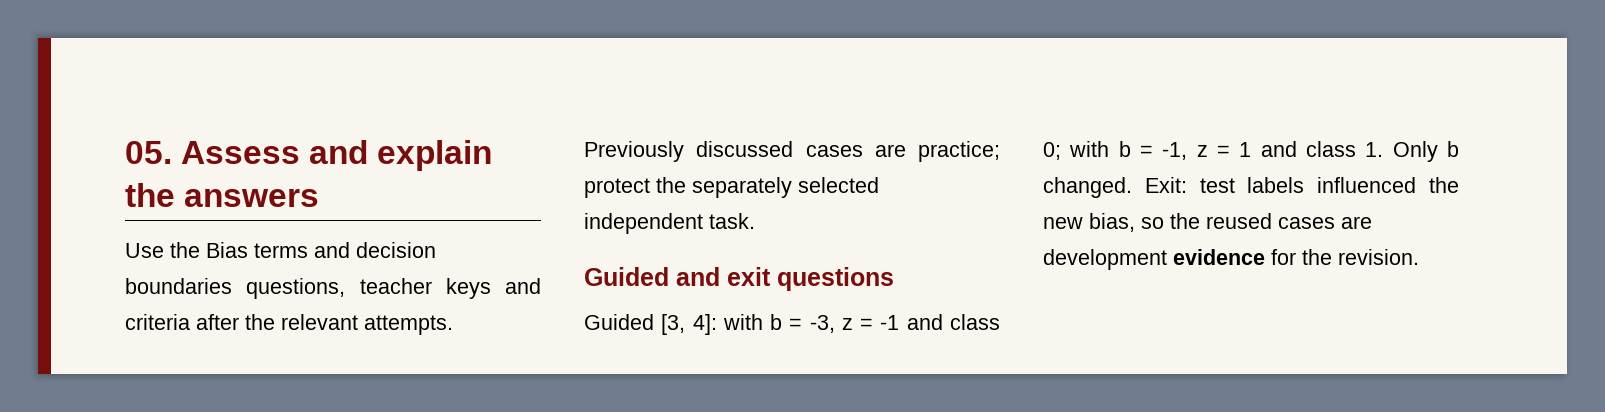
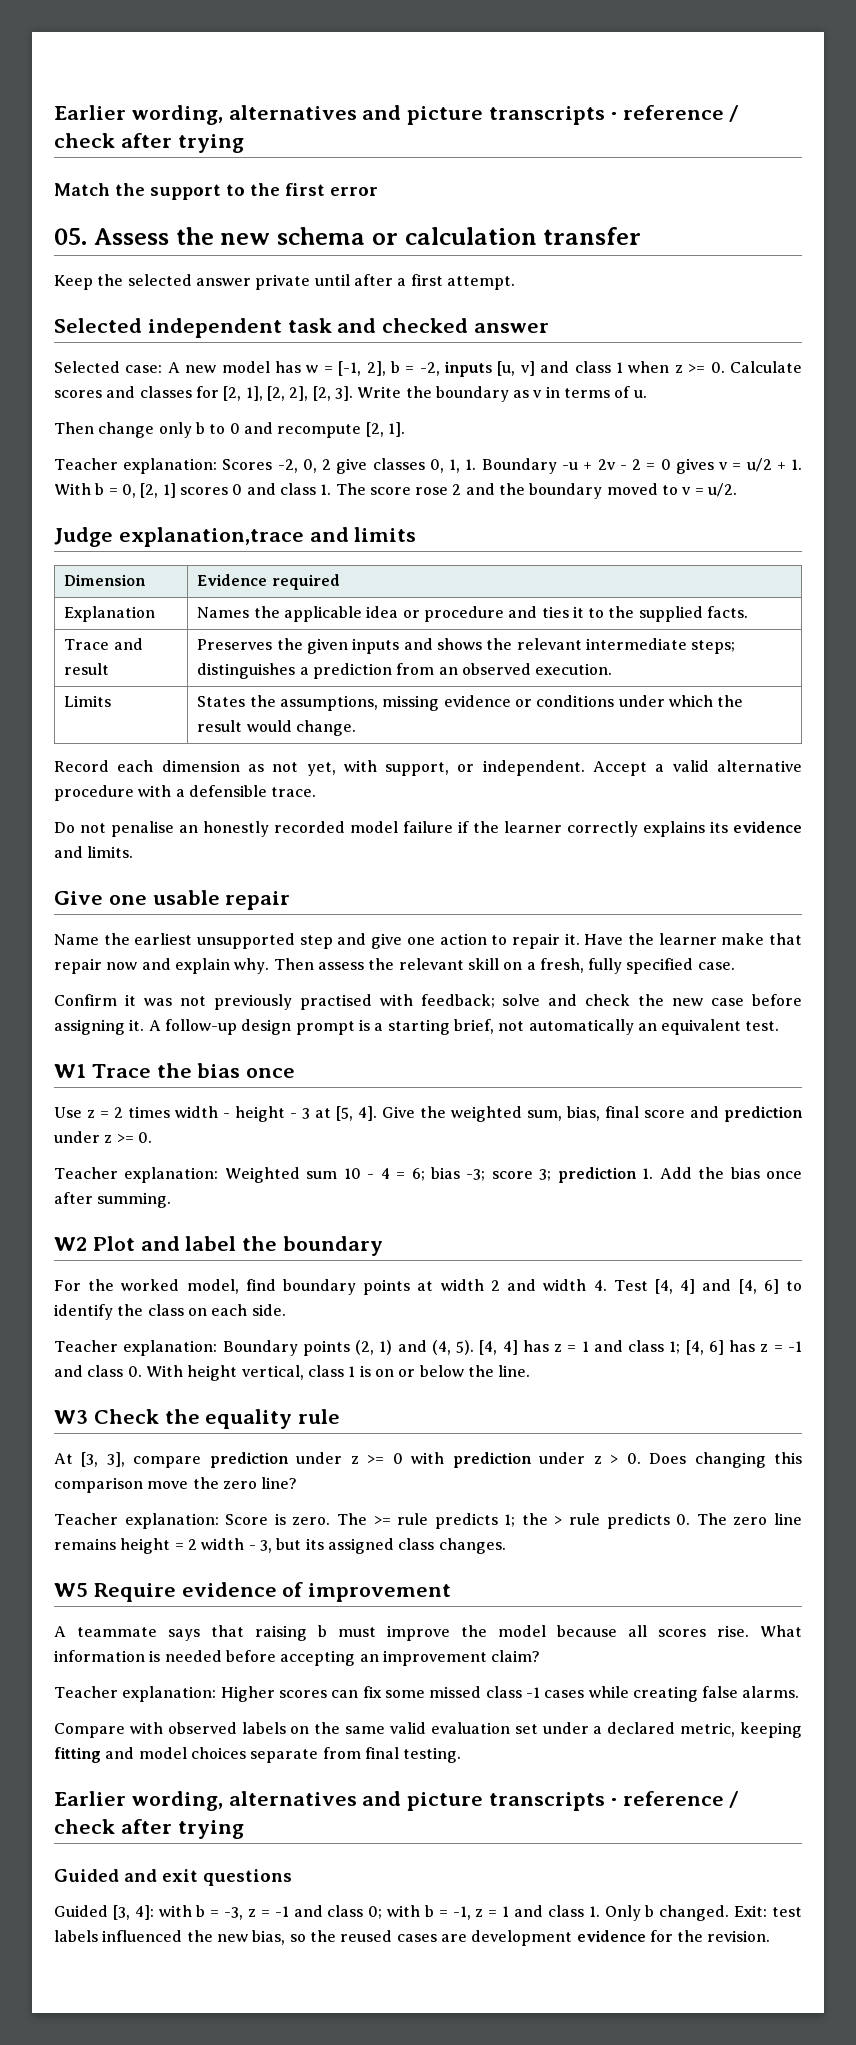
[125,140,493,171] [125,183,320,207] [125,242,436,258] [125,278,541,299] [125,314,453,335] [584,141,1000,162] [584,177,879,198] [584,213,755,234] 05. Assess and explain the answers // Use the Bias terms and decision boundaries questions, teacher keys and criteria after the relevant attempts. Previously discussed cases are practice; protect the separately selected independent task. -> [54,105,739,125] [54,133,244,153] [54,183,378,200] [54,227,642,245] [54,274,515,290] [54,318,550,338] [54,361,803,377] [54,386,647,402] [54,422,405,438] [54,458,802,474] [54,483,738,499] [54,527,417,547] [64,574,147,586] [197,574,340,590] [64,606,156,622] [197,606,749,622] [64,638,143,650] [64,663,110,675] [197,638,736,654] [197,663,613,679] [64,695,112,707] [197,695,744,711] [197,720,356,736] [54,760,802,776] [54,785,317,801] [54,821,802,837] [54,846,134,858] [54,890,291,910] [54,933,802,949] [54,958,735,974] [54,994,803,1010] [54,1019,780,1035] [54,1063,296,1078] [54,1106,803,1122] [54,1131,152,1143] [54,1167,802,1183] [54,1192,172,1208] [54,1236,384,1256] [54,1279,802,1295] [54,1304,286,1320] [54,1340,803,1356] [54,1365,531,1381] [54,1409,341,1429] [54,1452,803,1468] [54,1477,298,1493] [54,1513,803,1529] [54,1538,506,1554] [54,1582,452,1602] [54,1625,802,1641] [54,1650,541,1666] [54,1686,800,1702] [54,1722,802,1738] [54,1747,462,1763] [54,1791,739,1811] [54,1819,244,1839] Earlier wording, alternatives and picture transcripts · reference / check after trying // Match the support to the first error // 05. Assess the new schema or calculation transfer // Keep the selected answer private until after a first attempt. // Selected independent task and checked answer // Selected case: A new model has w = [-1, 2], b = -2, inputs [u, v] and class 1 when z >= 0. Calculate scores and classes for [2, 1], [2, 2], [2, 3]. Write the boundary as v in terms of u. // Then change only b to 0 and recompute [2, 1]. // Teacher explanation: Scores -2, 0, 2 give classes 0, 1, 1. Boundary -u + 2v - 2 = 0 gives v = u/2 + 1. With b = 0, [2, 1] scores 0 and class 1. The score rose 2 and the boundary moved to v = u/2. // Judge explanation,trace and limits // Dimension | Evidence required // Explanation | Names the applicable idea or procedure and ties it to the supplied facts. // Trace and result | Preserves the given inputs and shows the relevant intermediate steps; distinguishes a prediction from an observed execution. // Limits | States the assumptions, missing evidence or conditions under which the result would change. // Record each dimension as not yet, with support, or independent. Accept a valid alternative procedure with a defensible trace. // Do not penalise an honestly recorded model failure if the learner correctly explains its evidence and limits. // Give one usable repair // Name the earliest unsupported step and give one action to repair it. Have the learner make that repair now and explain why. Then assess the relevant skill on a fresh, fully specified case. // Confirm it was not previously practised with feedback; solve and check the new case before assigning it. A follow-up design prompt is a starting brief, not automatically an equivalent test. // W1 Trace the bias once // Use z = 2 times width - height - 3 at [5, 4]. Give the weighted sum, bias, final score and prediction under z >= 0. // Teacher explanation: Weighted sum 10 - 4 = 6; bias -3; score 3; prediction 1. Add the bias once after summing. // W2 Plot and label the boundary // For the worked model, find boundary points at width 2 and width 4. Test [4, 4] and [4, 6] to identify the class on each side. // Teacher explanation: Boundary points (2, 1) and (4, 5). [4, 4] has z = 1 and class 1; [4, 6] has z = -1 and class 0. With height vertical, class 1 is on or below the line. // W3 Check the equality rule // At [3, 3], compare prediction under z >= 0 with prediction under z > 0. Does changing this comparison move the zero line? // Teacher explanation: Score is zero. The >= rule predicts 1; the > rule predicts 0. The zero line remains height = 2 width - 3, but its assigned class changes. // W5 Require evidence of improvement // A teammate says that raising b must improve the model because all scores rise. What information is needed before accepting an improvement claim? // Teacher explanation: Higher scores can fix some missed class -1 cases while creating false alarms. // Compare with observed labels on the same valid evaluation set under a declared metric, keeping fitting and model choices separate from final testing. // Earlier wording, alternatives and picture transcripts · reference / check after trying

